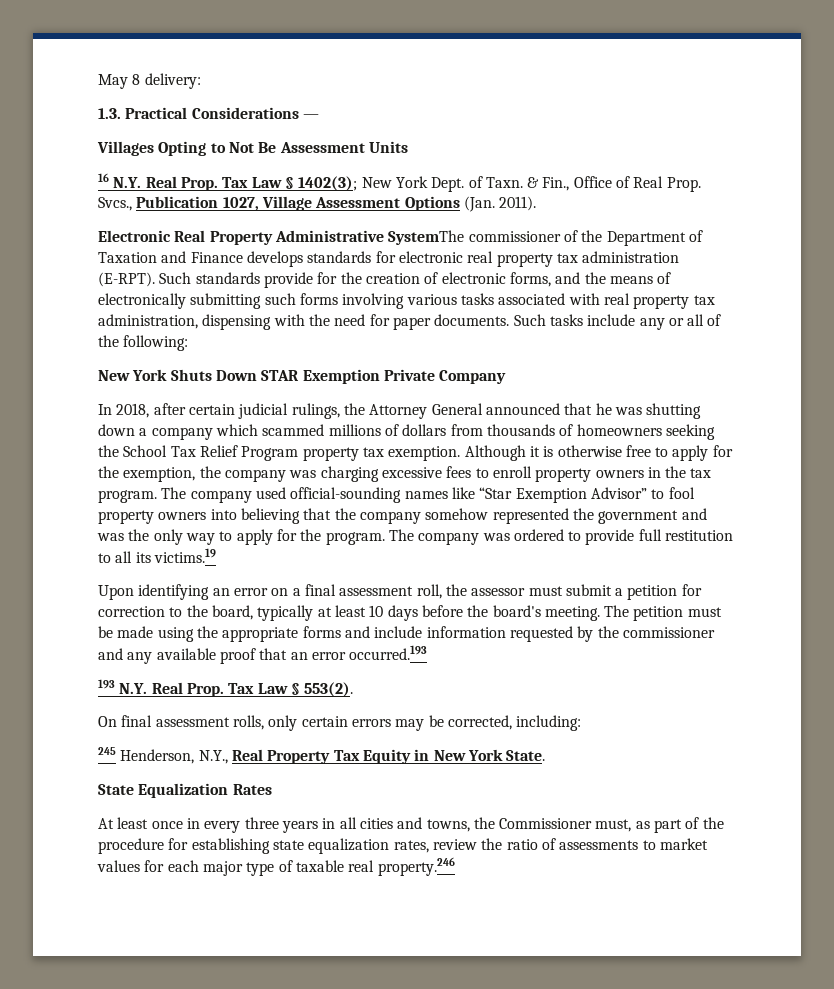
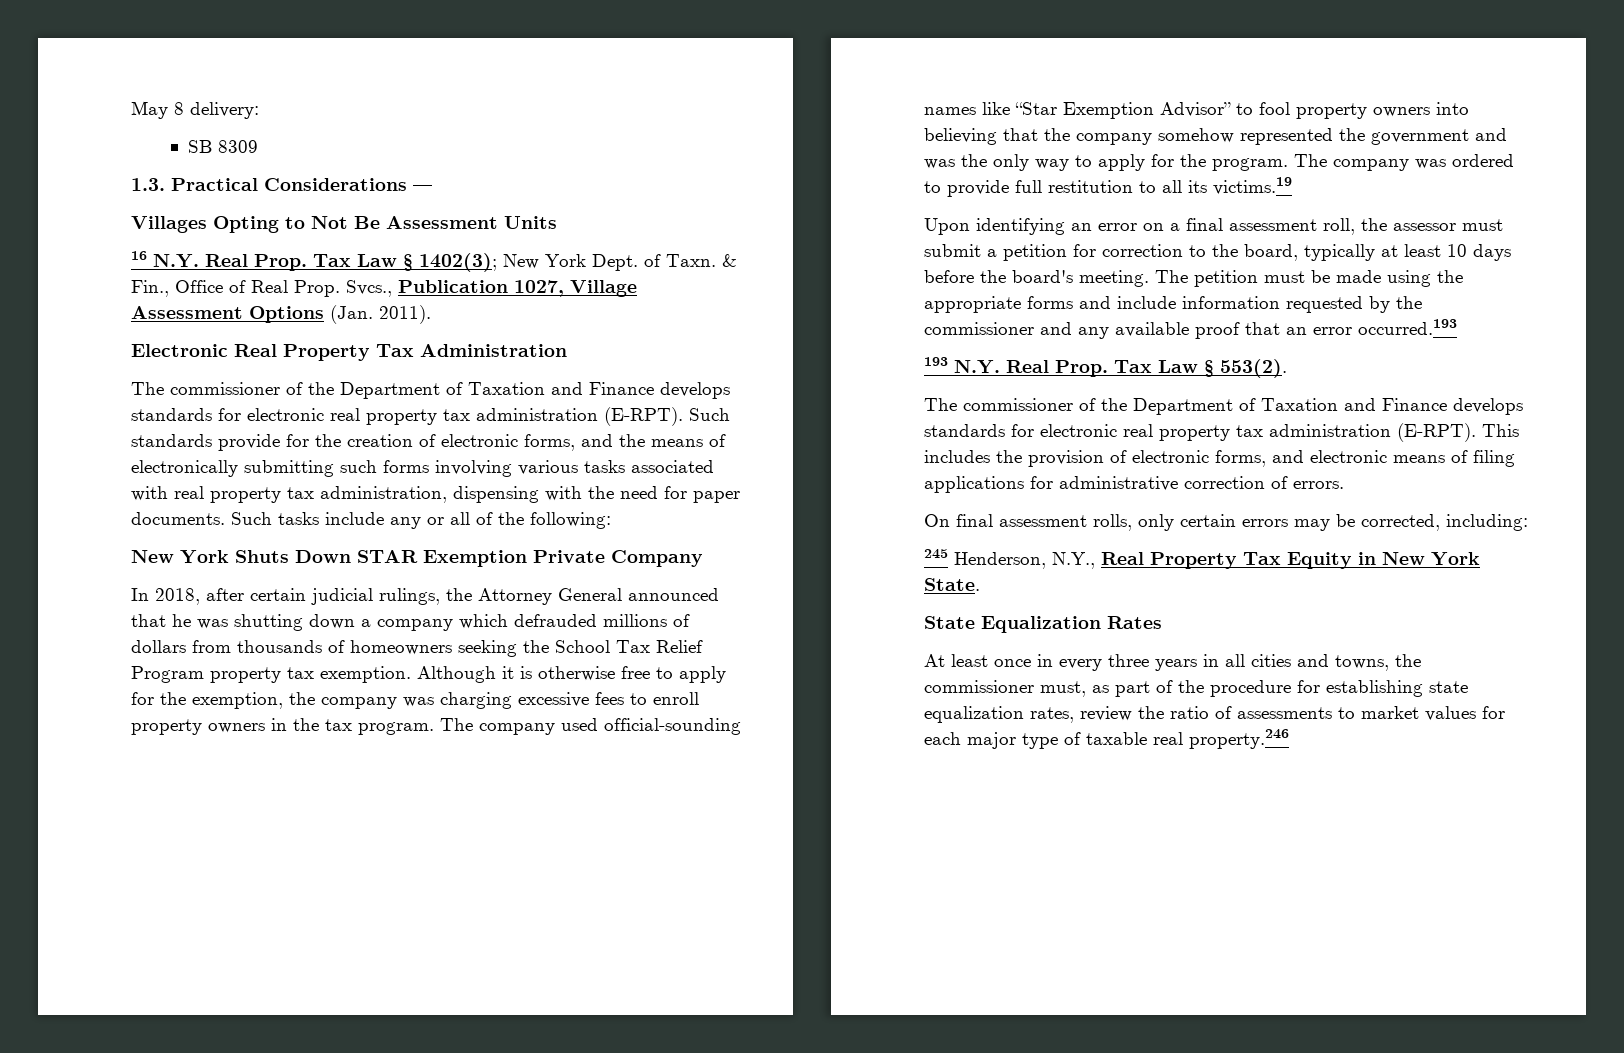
(201, 81) none -> [188,140,259,153] // SB 8309
[274,230,465,245] Administrative SystemThe -> [376,344,567,357] [131,382,164,395] Tax Administration // The
[262,424,325,436] scammed -> [514,614,597,627] defrauded
(354, 689) none -> [924,398,1523,415] [924,423,1519,442] [924,450,1515,467] [924,476,1344,493] // The commissioner of the Department of Taxation and Finance develops standards for electronic real property tax administration (E-RPT). This includes the provision of electronic forms, and electronic means of filing applications for administrative correction of errors.
[499,818,593,829] Commissioner -> [924,680,1034,693] commissioner

